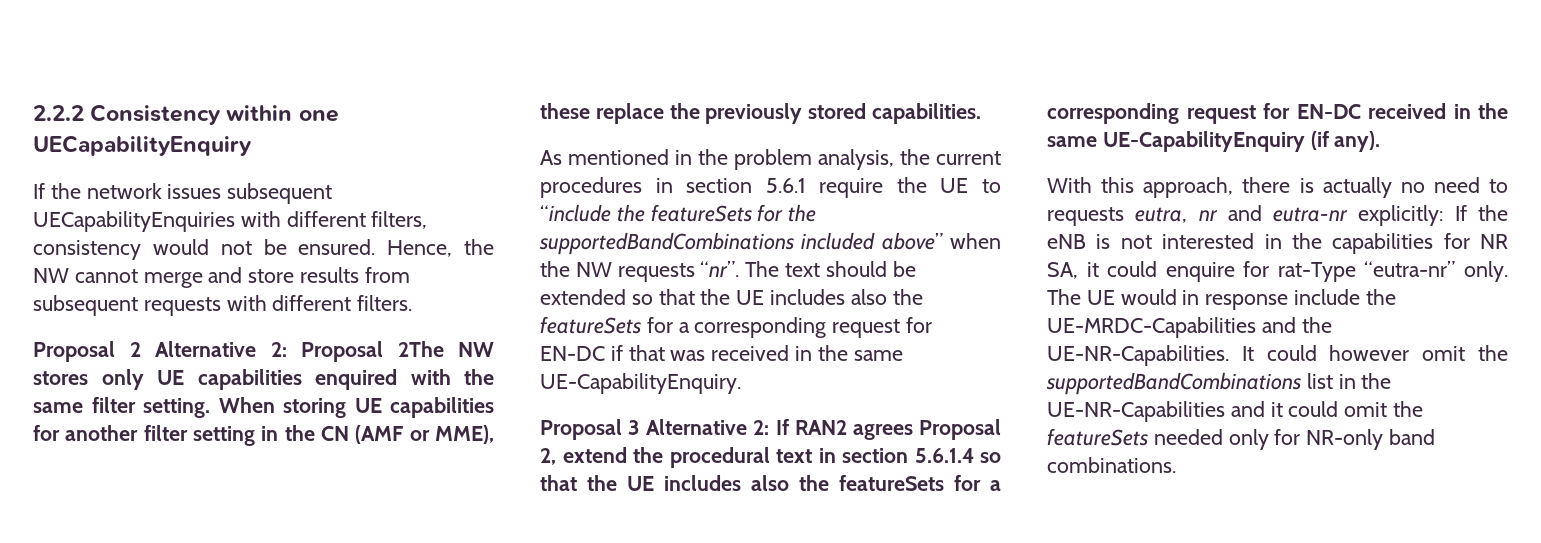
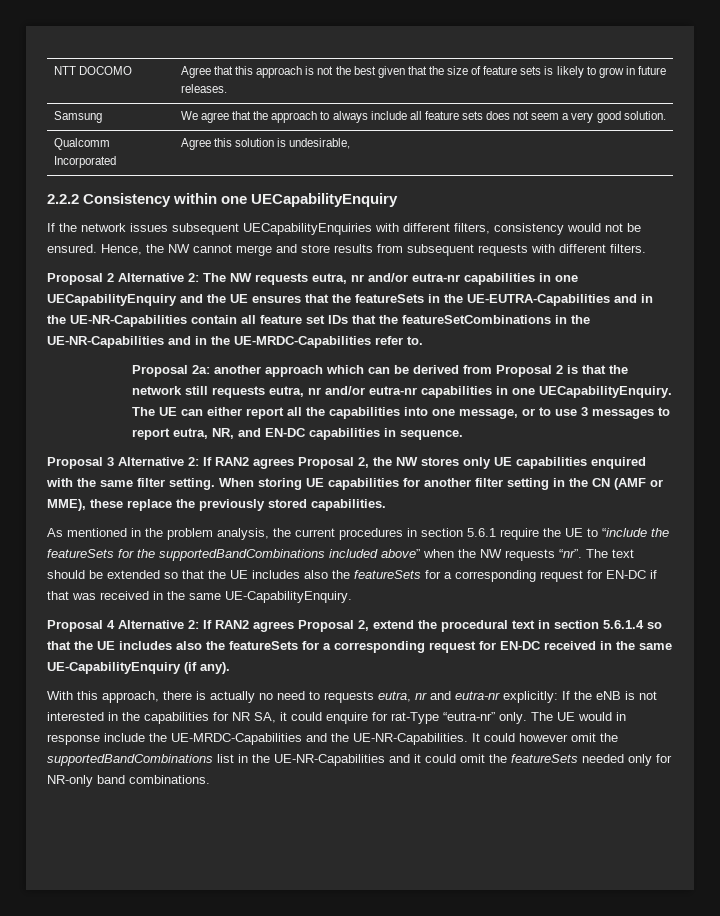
(33, 113) none -> [53,66,133,75] [180,66,666,78] [180,84,227,93] [53,111,102,123] [180,111,666,123] [53,138,110,150] [53,156,116,168] [180,138,351,150] NTT DOCOMO | Agree that this approach is not the best given that the size of feature sets is likely to grow in future releases. // Samsung | We agree that the approach to always include all feature sets does not seem a very good solution. // Qualcomm Incorporated | Agree this solution is undesirable, //
[301,341,444,362] Proposal 2The -> [203,273,578,285] [47,294,653,306] [47,315,590,327] [47,336,423,348] [131,365,628,377] [131,386,672,398] [131,407,670,419] [131,428,463,440] [47,457,392,469] The NW requests eutra, nr and/or eutra-nr capabilities in one UECapabilityEnquiry and the UE ensures that the featureSets in the UE-EUTRA-Capabilities and in the UE-NR-Capabilities contain all feature set IDs that the featureSetCombinations in the UE-NR-Capabilities and in the UE-MRDC-Capabilities refer to. // Proposal 2a: another approach which can be derived from Proposal 2 is that the network still requests eutra, nr and/or eutra-nr capabilities in one UECapabilityEnquiry. The UE can either report all the capabilities into one message, or to use 3 messages to report eutra, NR, and EN-DC capabilities in sequence. // Proposal 3 Alternative 2: If RAN2 agrees Proposal 2, the
[628,420,641,435] 3 -> [107,620,115,629] 4

